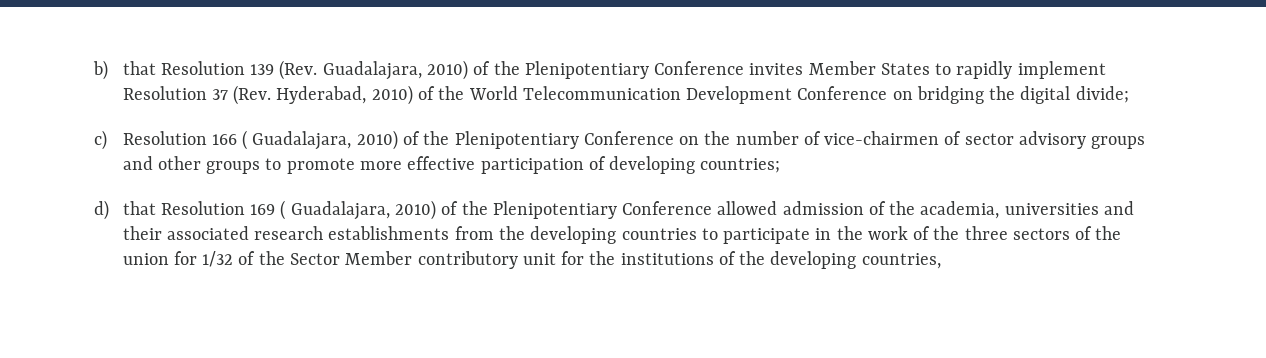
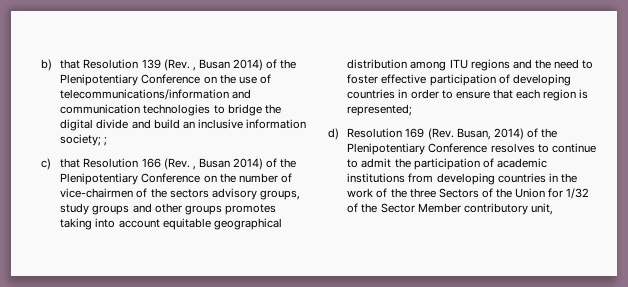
[322,60,1106,80] [122,85,1129,105] Guadalajara, 2010) of the Plenipotentiary Conference invites Member States to rapidly implement Resolution 37 (Rev. Hyderabad, 2010) of the World Telecommunication Development Conference on bridging the digital divide; -> [192,59,297,71] [60,74,271,86] [60,89,252,100] [60,104,281,116] [60,119,306,131] [60,134,108,146] , Busan 2014) of the Plenipotentiary Conference on the use of telecommunications/information and communication technologies to bridge the digital divide and build an inclusive information society; ;
(107, 140) none -> [60,158,81,168] that
[242,130,398,150] ( Guadalajara, 2010) -> [163,158,263,170] (Rev. , Busan 2014)
[964,131,1146,149] [122,156,781,174] sector advisory groups and other groups to promote more effective participation of developing countries; -> [150,188,300,200] [60,203,276,215] [60,218,282,230] [347,59,594,71] [347,74,571,86] [347,89,589,101] [347,104,413,116] the sectors advisory groups, study groups and other groups promotes taking into account equitable geographical distribution among ITU regions and the need to foster effective participation of developing countries in order to ensure that each region is represented;
[122,201,156,215] that -> (339, 134) none
[280,200,1134,220] [122,226,811,244] ( Guadalajara, 2010) of the Plenipotentiary Conference allowed admission of the academia, universities and their associated research establishments from the developing countries to participate -> [427,128,557,140] [347,143,596,155] [347,158,547,170] [347,173,546,185] (Rev. Busan, 2014) of the Plenipotentiary Conference resolves to continue to admit the participation of academic institutions from developing countries
[1012,226,1122,240] [122,253,169,265] sectors of the union -> [438,188,546,198] Sectors of the Union
[522,251,941,269] unit for the institutions of the developing countries, -> [530,203,553,215] unit,

